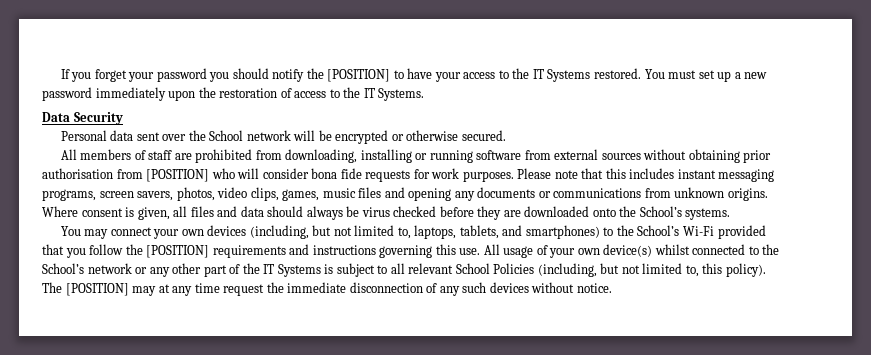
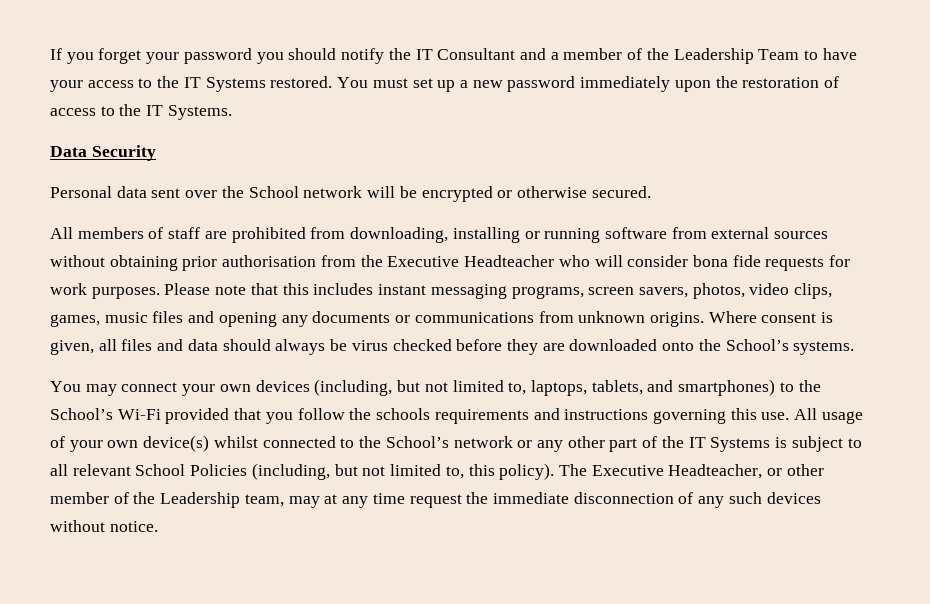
[327,69,391,82] [POSITION] -> [415,48,800,64] IT Consultant and a member of the Leadership Team
[146,169,210,182] [POSITION] -> [360,255,555,267] the Executive Headteacher
[146,245,210,258] [POSITION] -> [376,408,431,420] schools
[65,283,129,296] [POSITION] -> [591,464,824,479] [50,492,284,508] Executive Headteacher, or other member of the Leadership team,

